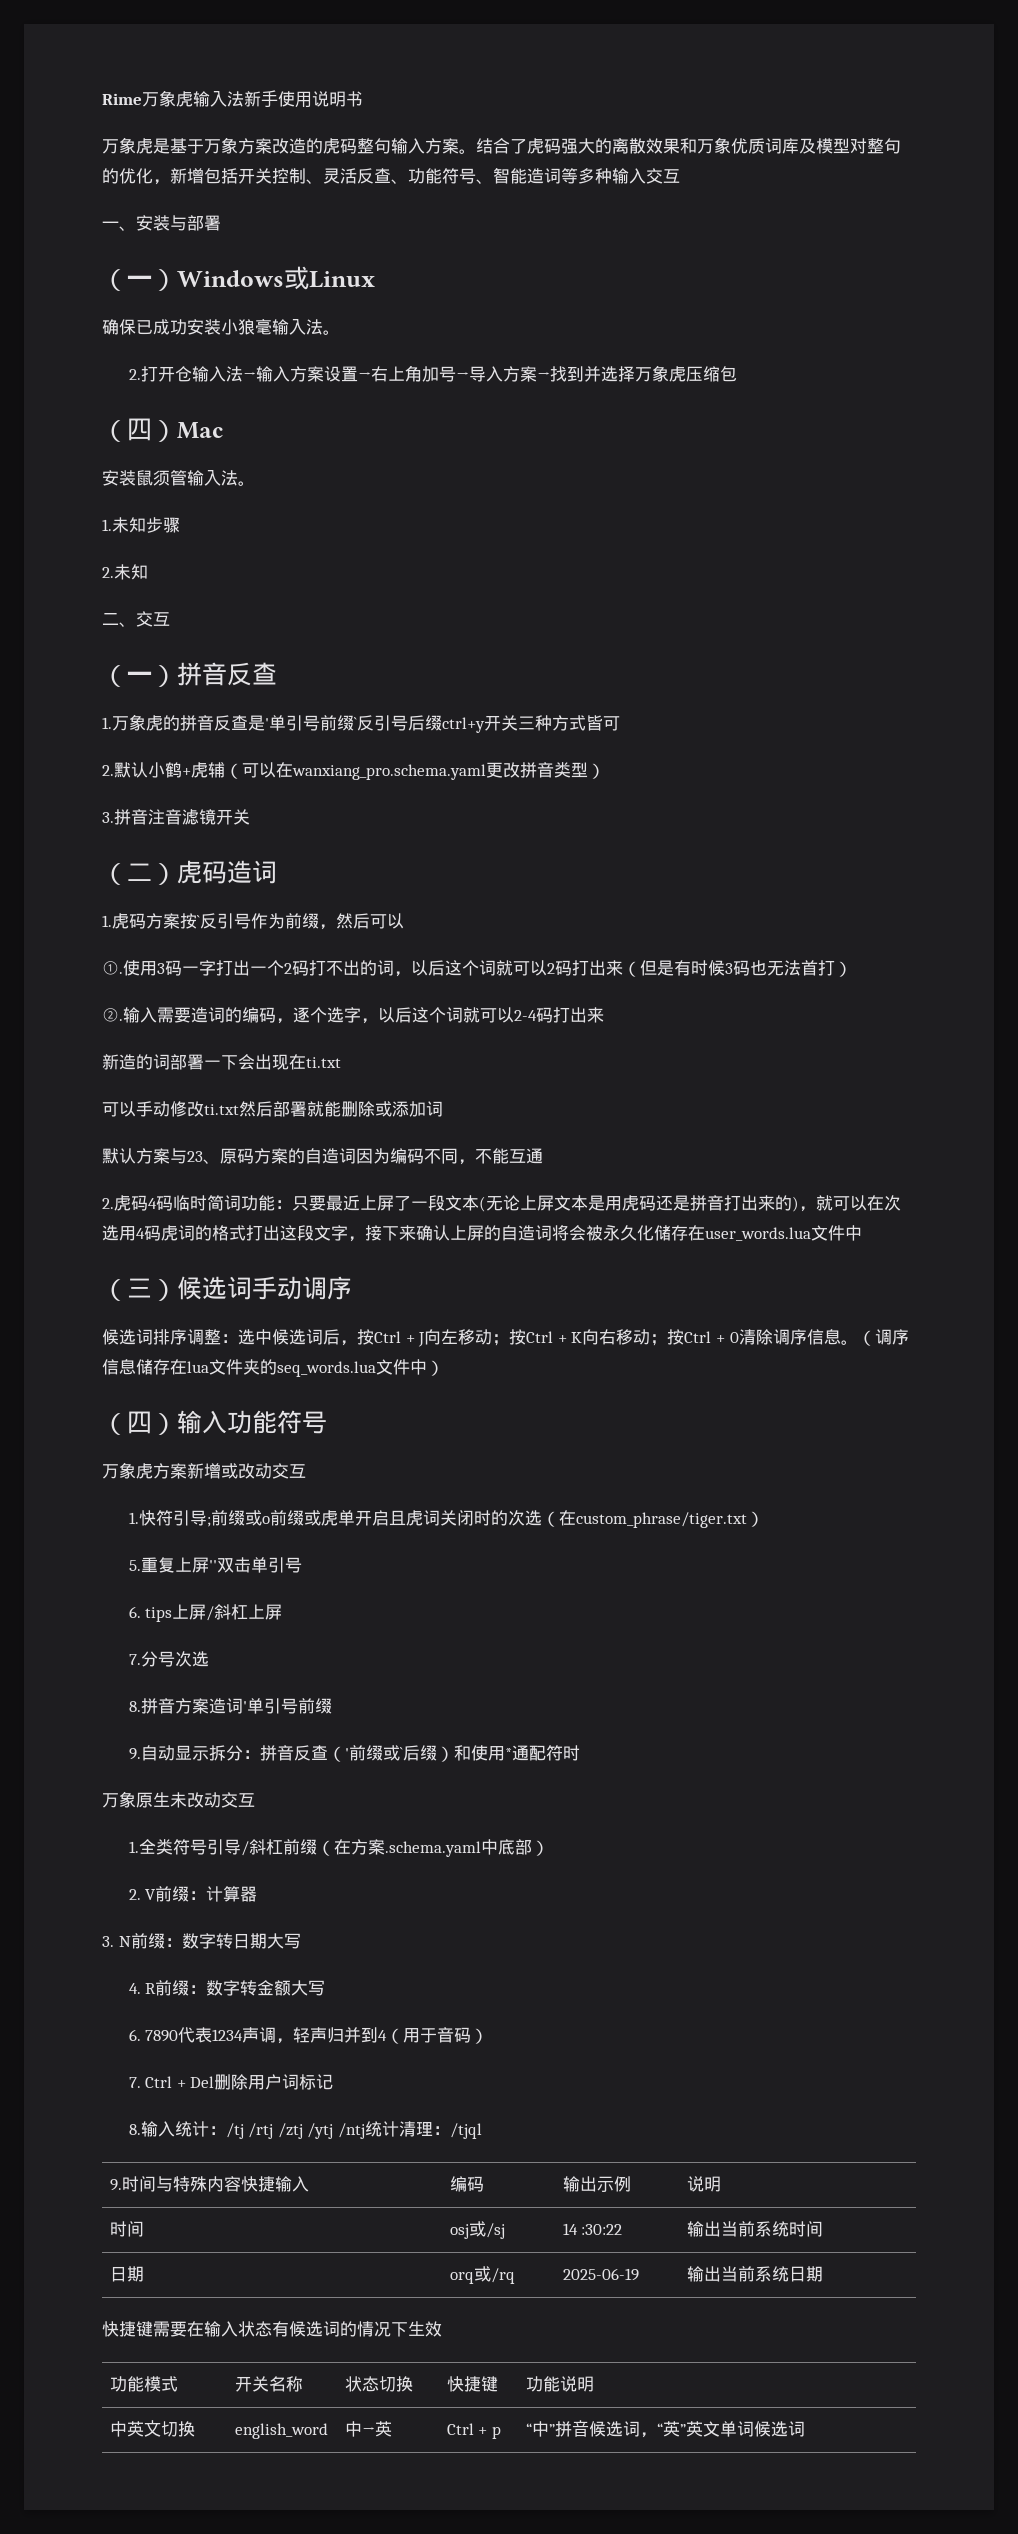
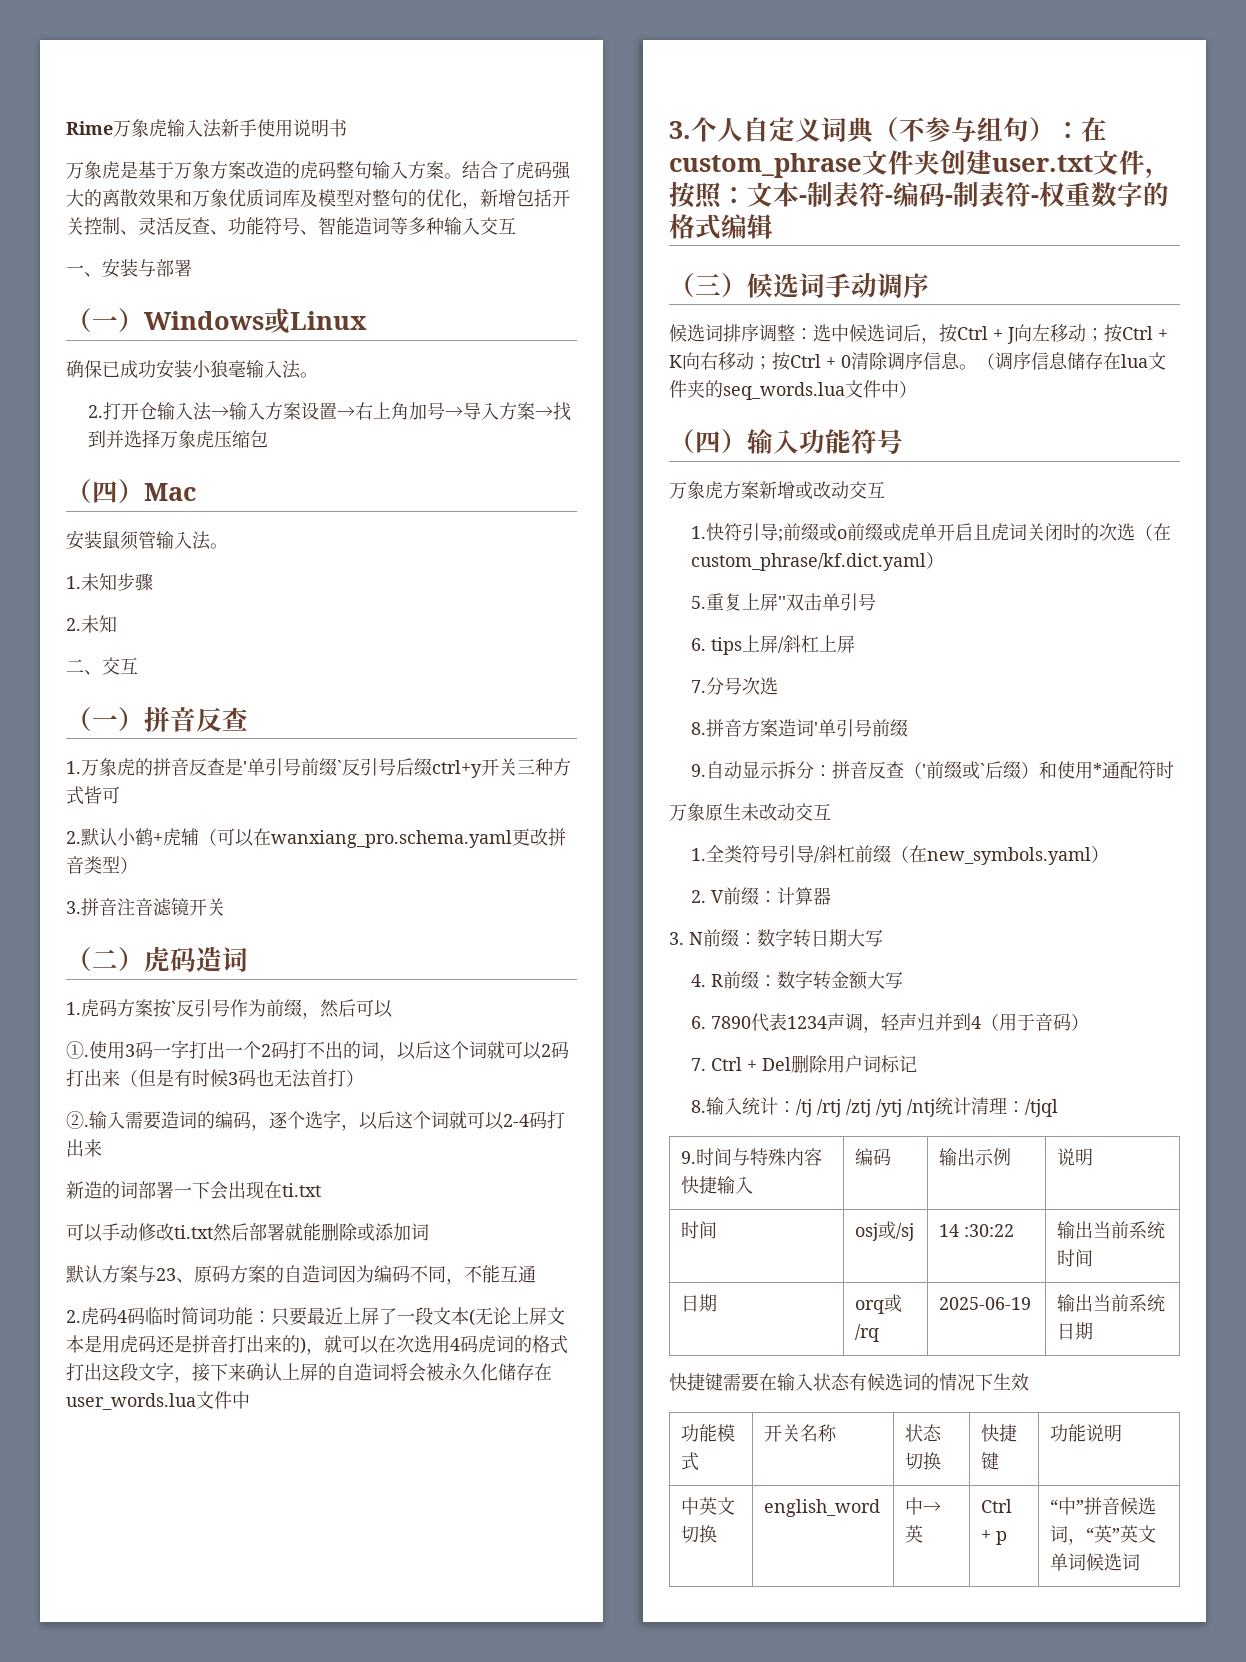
(862, 1233) none -> [669,117,1107,144] [669,149,1171,179] [669,181,1169,209] [669,213,773,240] // 3.个人自定义词典（不参与组句）：在custom_phrase文件夹创建user.txt文件，按照：文本-制表符-编码-制表符-权重数字的格式编辑
[575,1512,747,1528] custom_phrase/tiger.txt -> [690,553,926,571] custom_phrase/kf.dict.yaml
[350,1839,532,1857] 方案.schema.yaml中底部 -> [926,847,1091,865] new_symbols.yaml

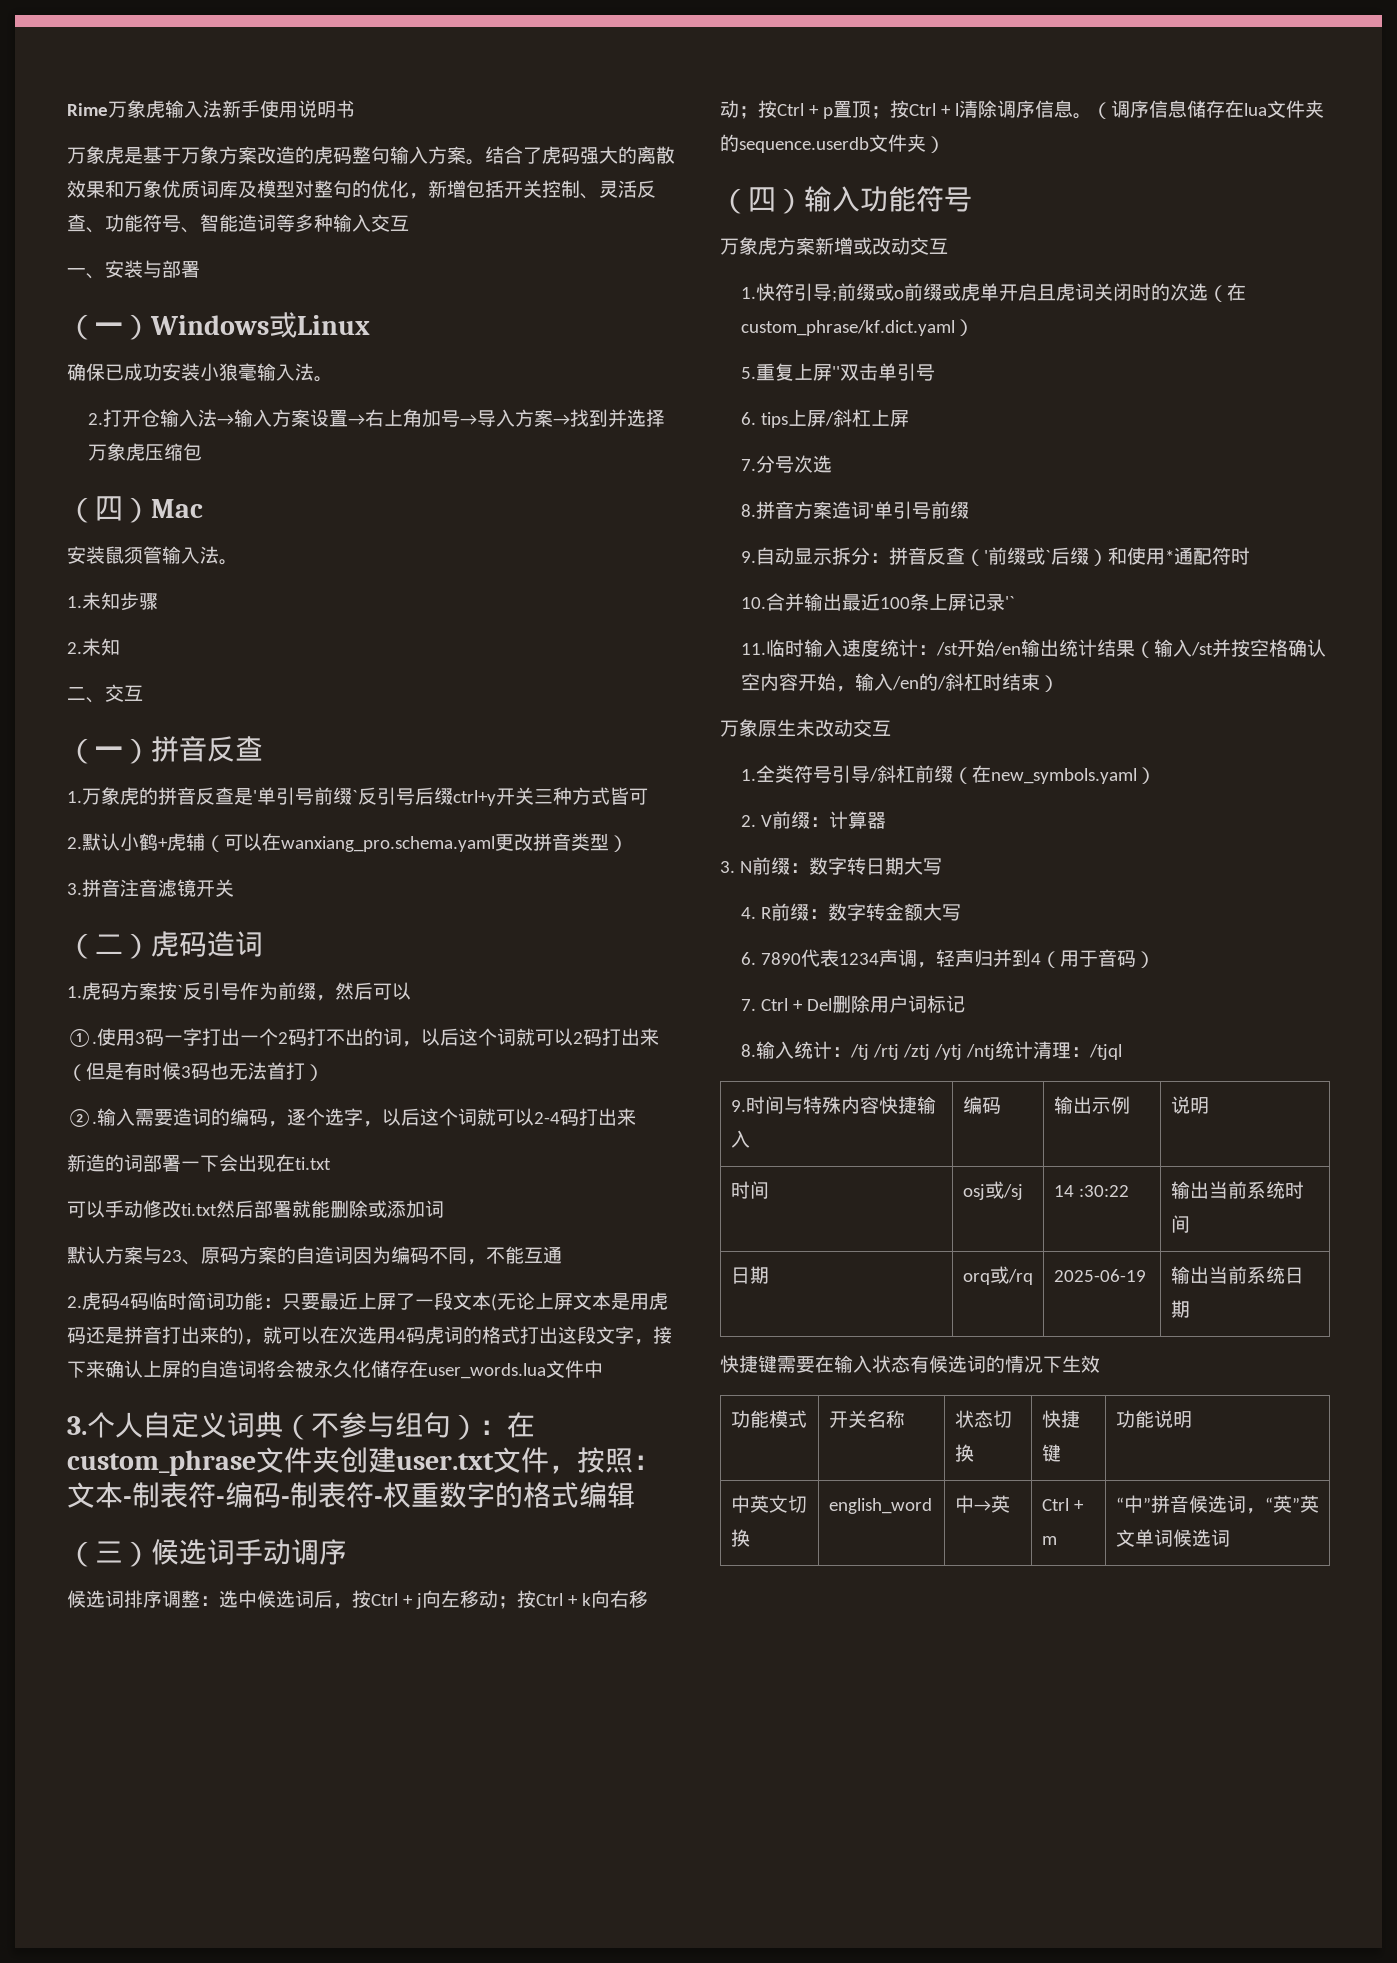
[1007,327,1014,344] J -> [415,1593,422,1609] j
[669,355,682,368] K -> [581,1593,591,1606] k
[841,355,851,368] 0 -> [822,100,959,119] p置顶；按Ctrl + l
[723,380,899,400] seq_words.lua文件中 -> [739,134,926,153] sequence.userdb文件夹
(1174, 770) none -> [741,593,1016,611] [741,639,1327,658] [741,673,1060,692] // 10.合并输出最近100条上屏记录'` // 11.临时输入速度统计：/st开始/en输出统计结果（输入/st并按空格确认空内容开始，输入/en的/斜杠时结束）
[996,1531,1008,1545] p -> [1041,1536,1057,1545] m

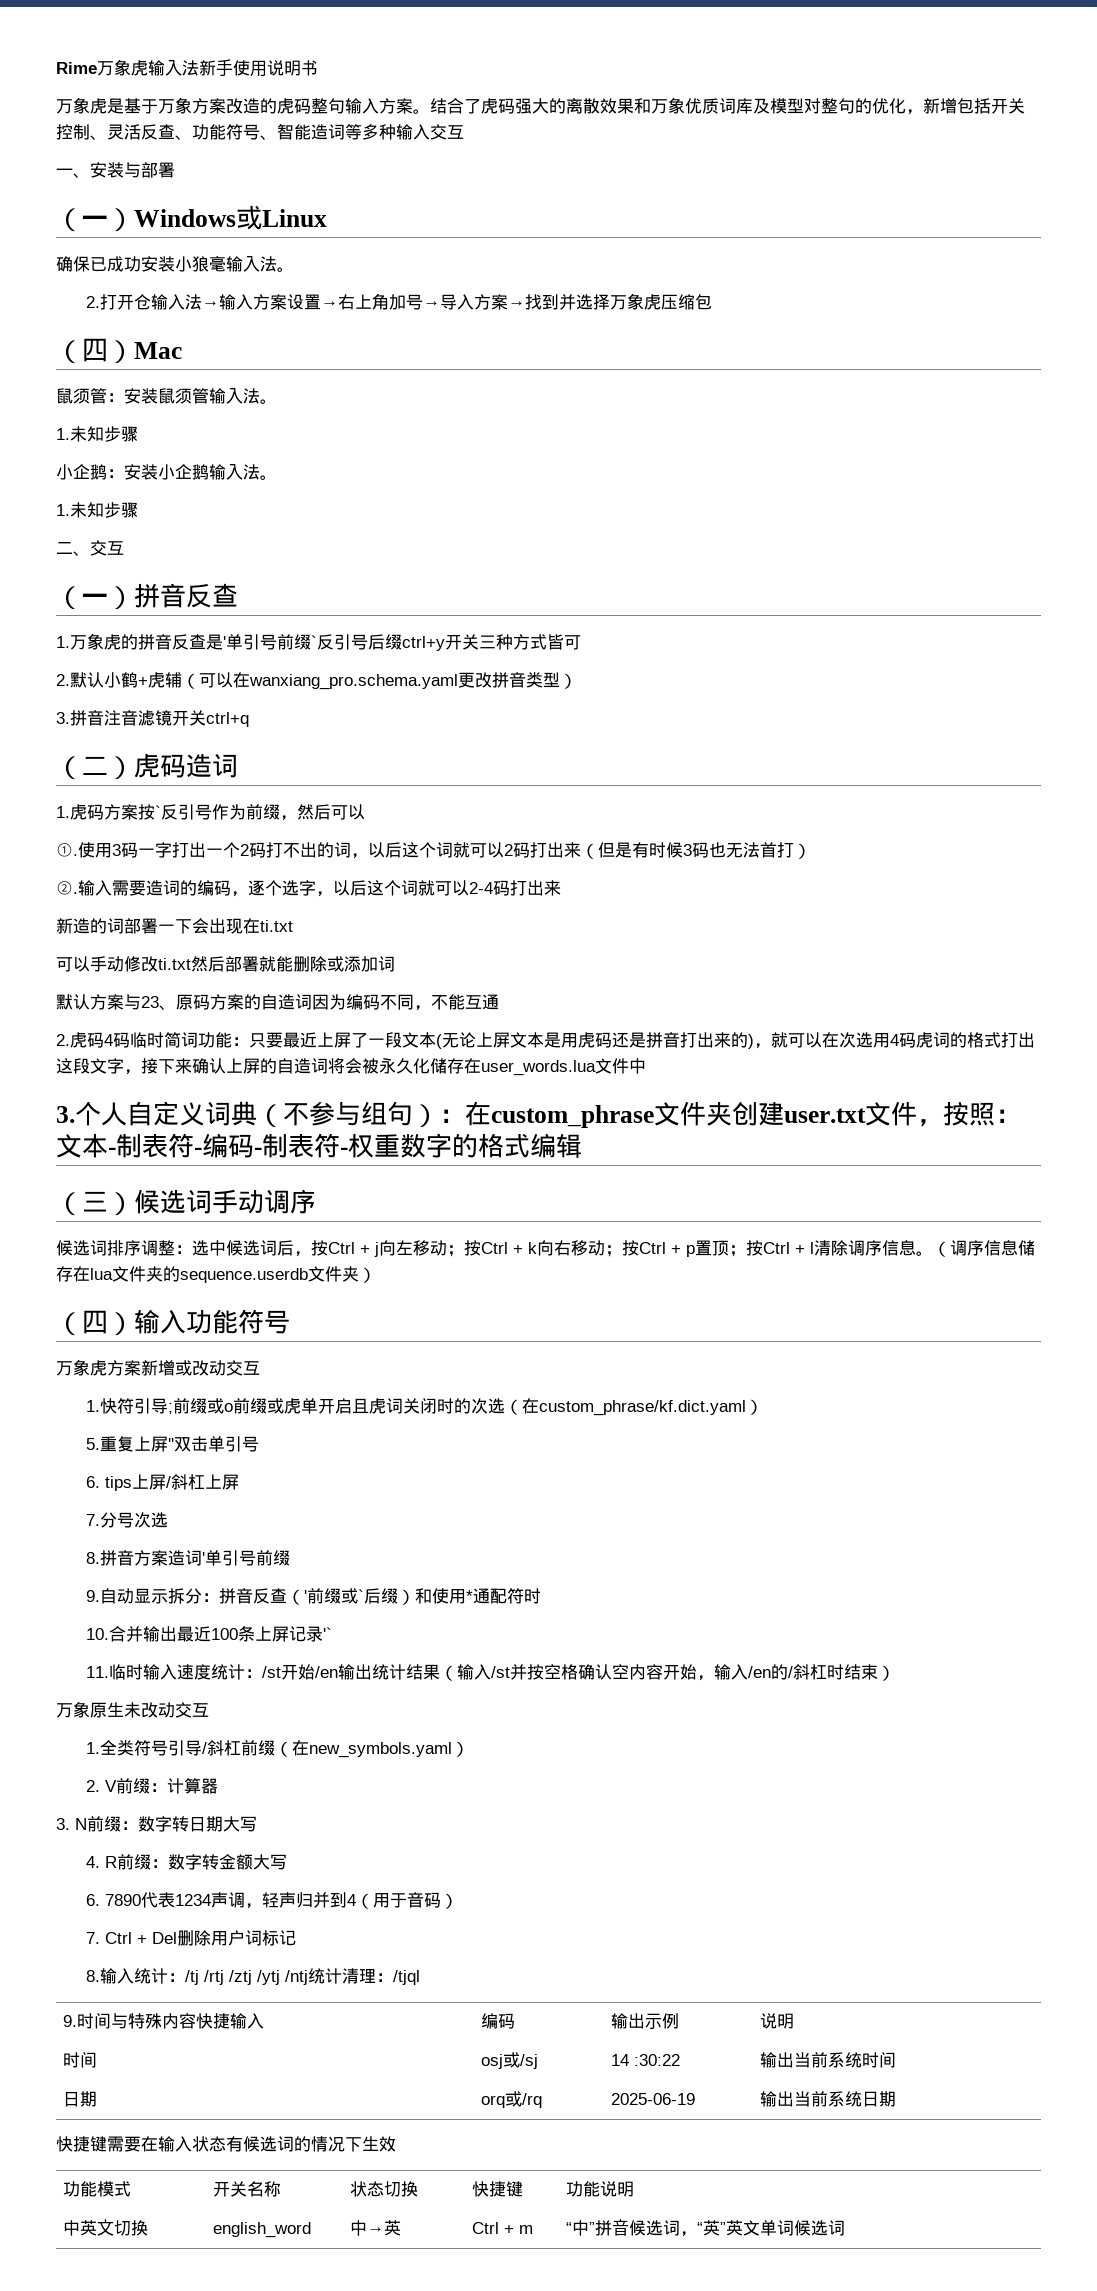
(203, 508) none -> [56,388,124,404] 鼠须管：
[67,638,120,656] 2.未知 -> [56,464,277,480] [56,502,138,518] 小企鹅：安装小企鹅输⼊法。 // 1.未知步骤
(234, 888) none -> [206,712,249,727] ctrl+q

